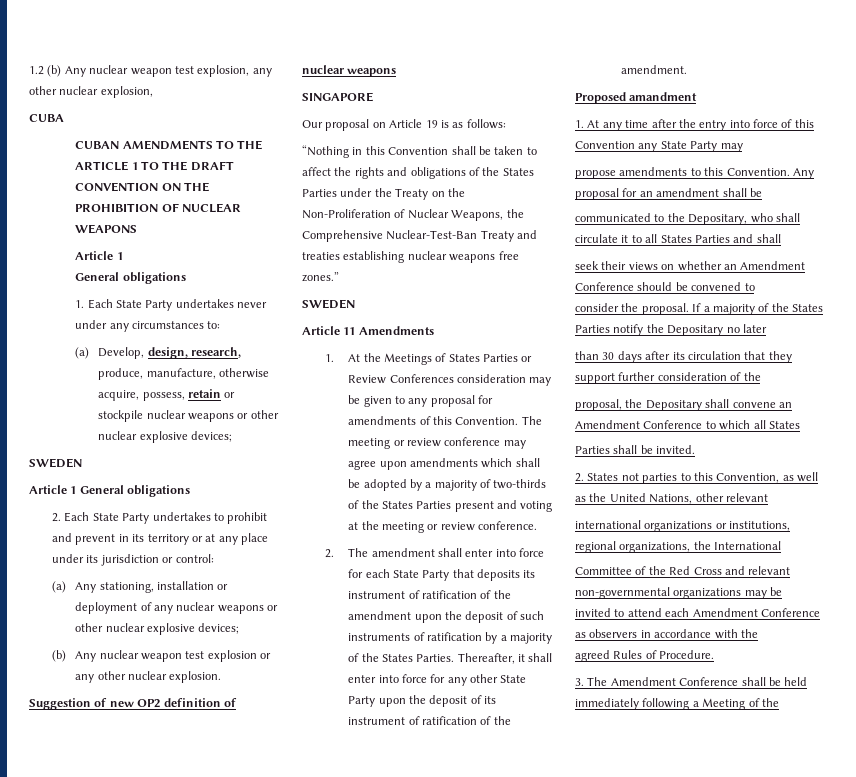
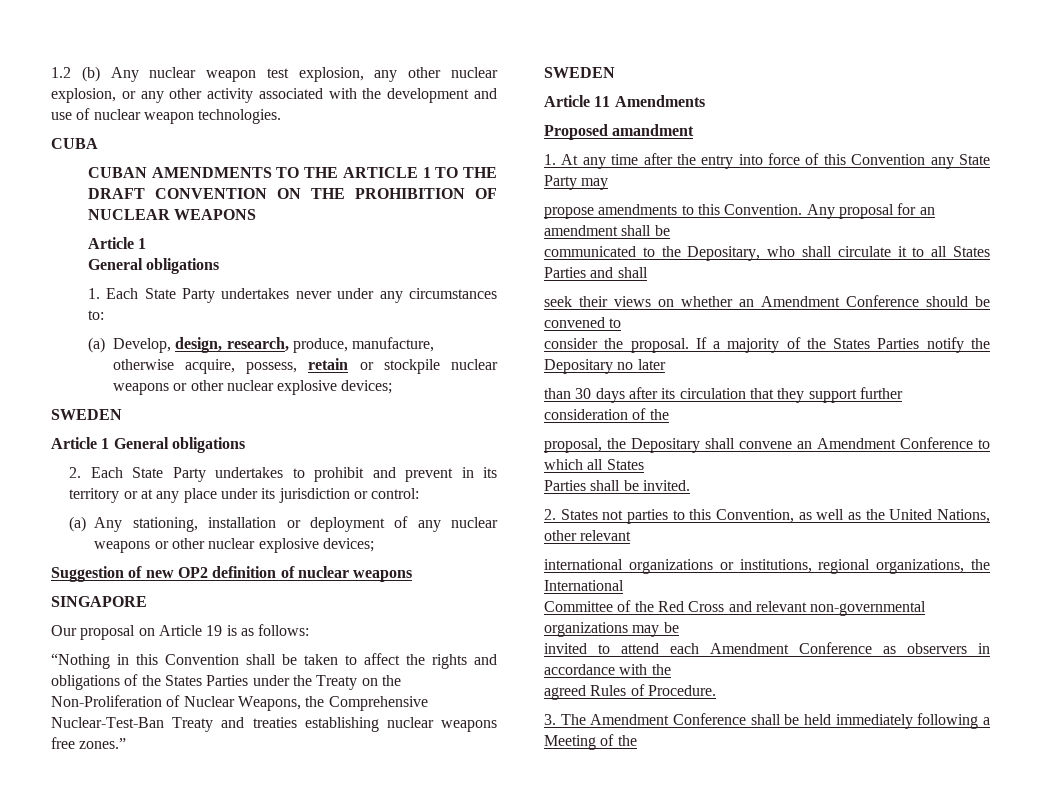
(153, 92) none -> [121,88,497,103] [51,108,282,124] or any other activity associated with the development and use of nuclear weapon technologies.
[52,650,272,662] [75,671,222,683] // (b) Any nuclear weapon test explosion or any other nuclear explosion. -> (375, 545) none
[325,353,533,365] [348,374,552,386] [348,395,494,407] [348,416,542,425] [348,437,526,449] [348,458,540,470] [348,479,547,491] [348,500,553,512] [348,521,538,533] [325,548,545,558] [348,569,536,581] [348,590,511,599] [348,611,545,623] [348,632,553,644] [348,653,553,664] [348,674,527,686] [348,695,497,707] [348,716,511,725] [621,65,688,74] // 1. At the Meetings of States Parties or Review Conferences consideration may be given to any proposal for amendments of this Convention. The meeting or review conference may agree upon amendments which shall be adopted by a majority of two-thirds of the States Parties present and voting at the meeting or review conference. // 2. The amendment shall enter into force for each State Party that deposits its instrument of ratification of the amendment upon the deposit of such instruments of ratification by a majority of the States Parties. Thereafter, it shall enter into force for any other State Party upon the deposit of its instrument of ratification of the amendment. -> (705, 101) none

